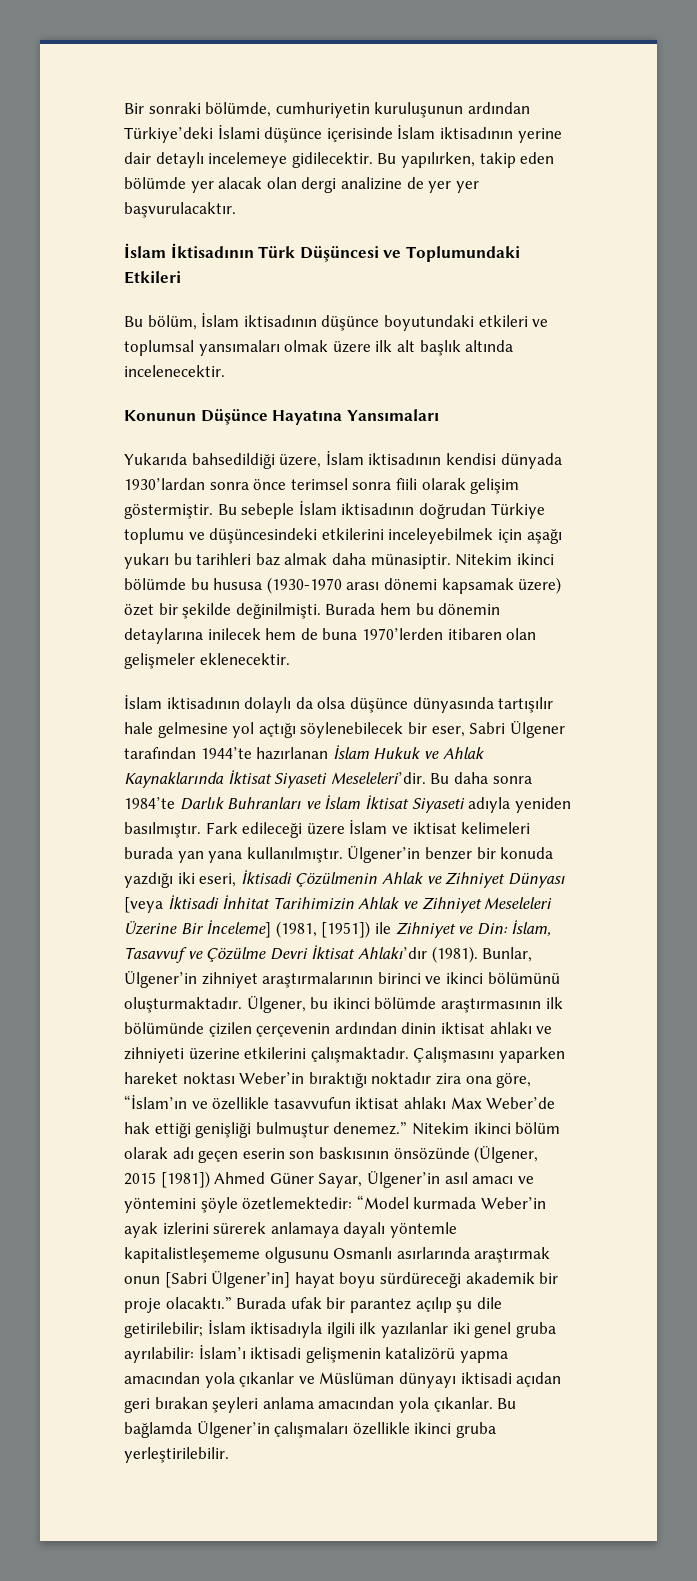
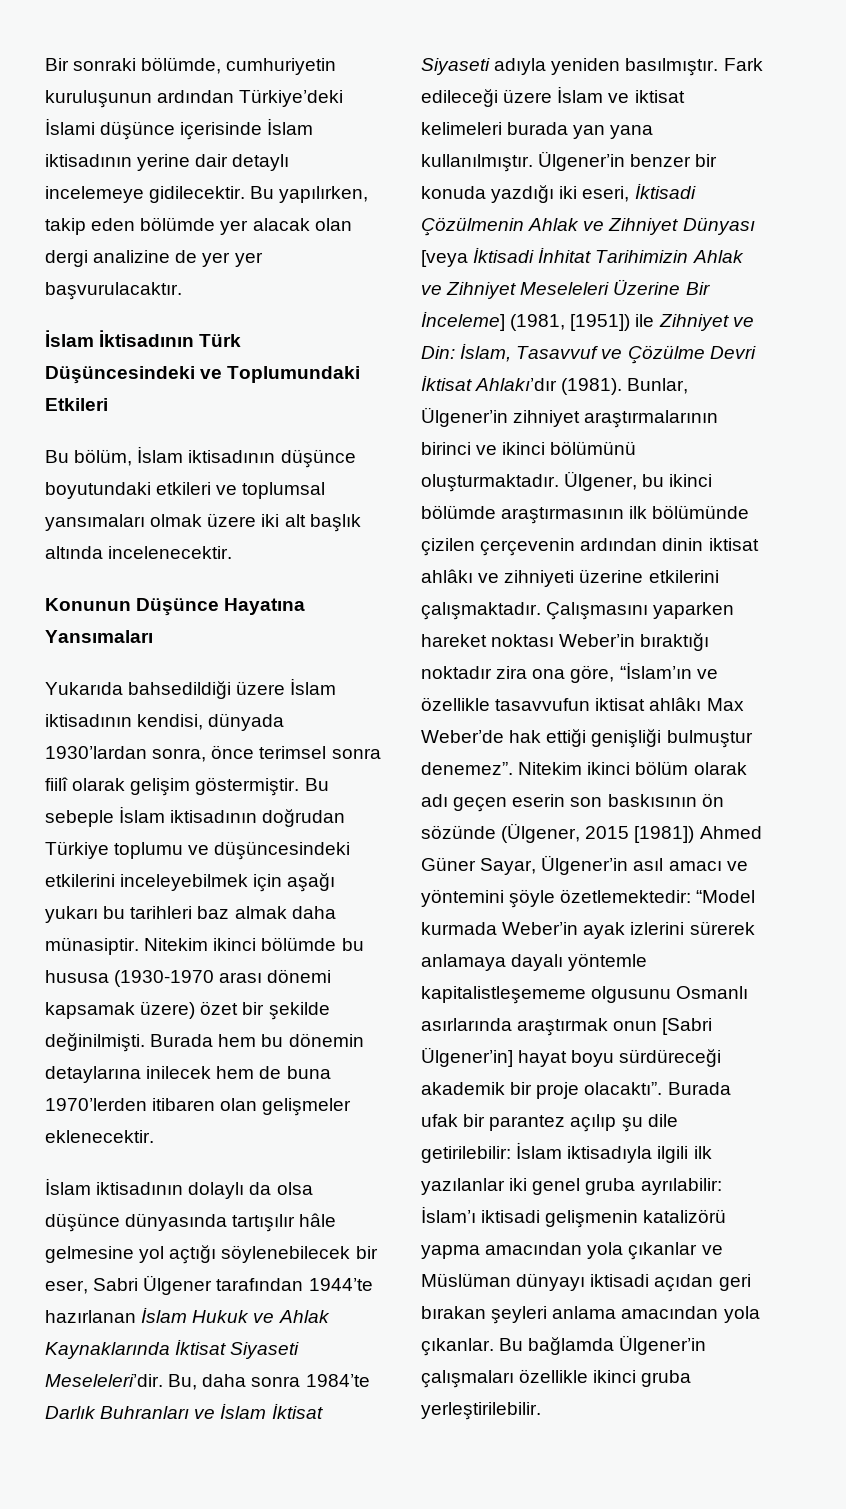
[299,246,379,262] Düşüncesi -> [45,366,195,384] Düşüncesindeki
[375,340,393,352] ilk -> [261,514,280,527] iki
[279,451,496,468] üzere, İslam iktisadının kendisi -> [236,678,337,695] [45,714,204,730] üzere İslam iktisadının kendisi,
[209,482,249,490] sonra -> [152,748,207,762] sonra,
[395,478,417,490] fiili -> [45,777,68,791] fiilî
[124,722,153,734] hale -> [299,1213,337,1227] hâle
[430,773,450,784] Bu -> [168,1374,198,1390] Bu,
[489,1022,532,1034] ahlakı -> [421,569,473,583] ahlâkı
[403,1097,446,1109] ahlakı -> [649,697,702,711] ahlâkı
[333,1122,408,1135] denemez.” -> [421,762,513,775] denemez”.
[393,1147,470,1160] önsözünde -> [701,793,724,807] [421,825,496,839] ön sözünde
[165,1297,232,1309] olacaktı.” -> [584,1082,663,1095] olacaktı”.
[124,1322,203,1338] getirilebilir; -> [421,1146,511,1163] getirilebilir:

